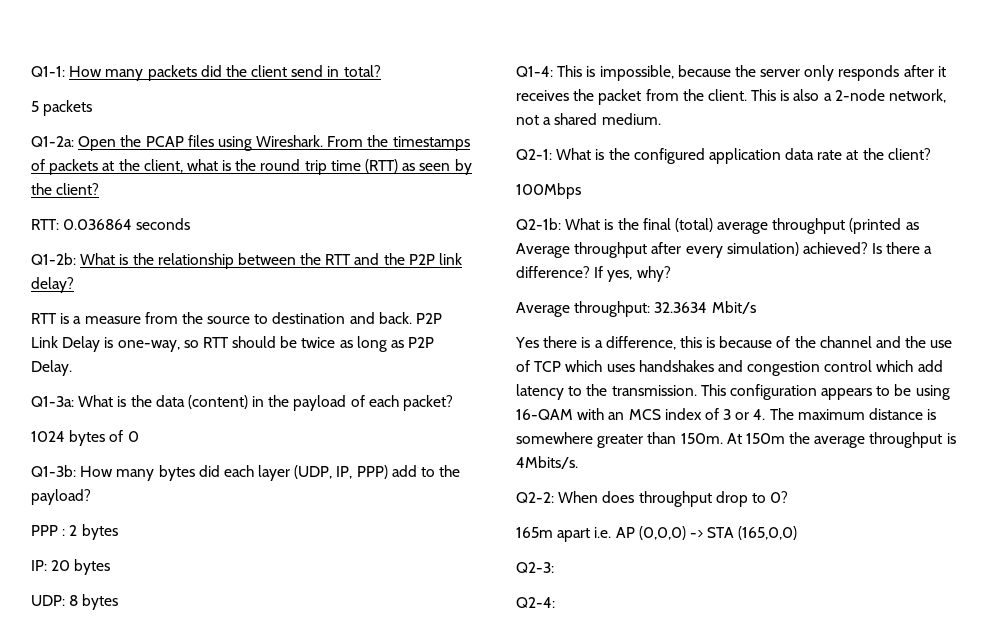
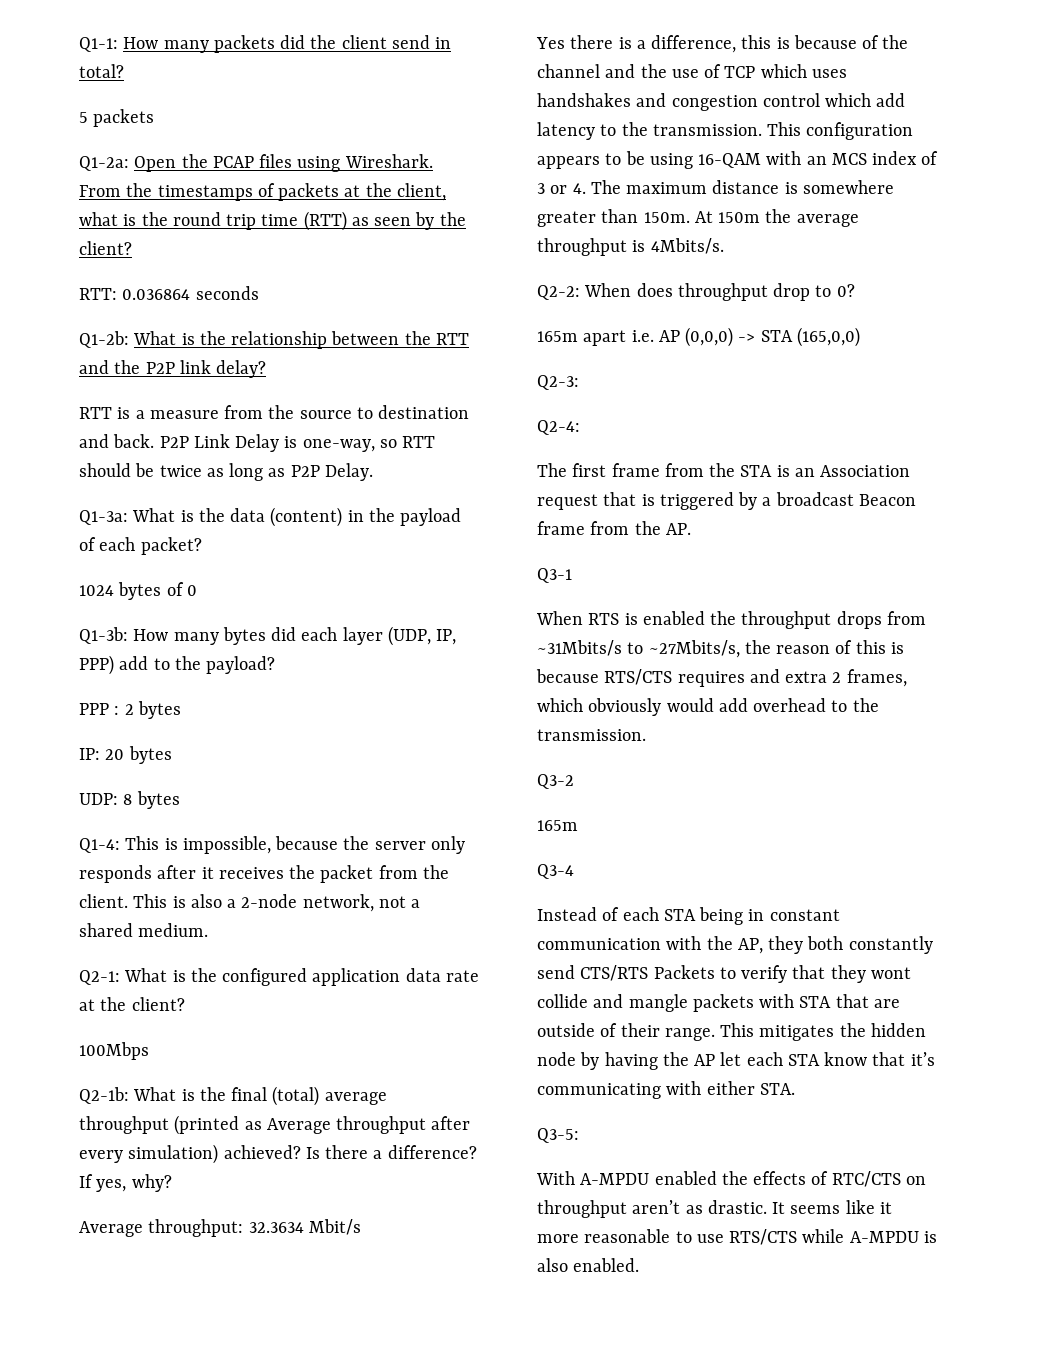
(555, 602) none -> [537,463,911,477] [537,492,916,510] [537,521,691,535] [537,568,572,583] [536,611,926,629] [537,640,904,658] [536,669,907,687] [537,698,879,716] [537,729,646,741] [537,774,574,789] [537,820,578,831] [537,864,574,879] [537,907,840,925] [537,936,933,954] [537,965,911,983] [537,994,900,1012] [537,1023,926,1041] [537,1052,935,1070] [537,1081,795,1099] [537,1128,579,1143] [536,1171,926,1187] [537,1200,892,1218] [537,1229,937,1245] [537,1258,640,1272] // The first frame from the STA is an Association request that is triggered by a broadcast Beacon frame from the AP. // Q3-1 // When RTS is enabled the throughput drops from ~31Mbits/s to ~27Mbits/s, the reason of this is because RTS/CTS requires and extra 2 frames, which obviously would add overhead to the transmission. // Q3-2 // 165m // Q3-4 // Instead of each STA being in constant communication with the AP, they both constantly send CTS/RTS Packets to verify that they wont collide and mangle packets with STA that are outside of their range. This mitigates the hidden node by having the AP let each STA know that it’s communicating with either STA. // Q3-5: // With A-MPDU enabled the effects of RTC/CTS on throughput aren’t as drastic. It seems like it more reasonable to use RTS/CTS while A-MPDU is also enabled.

